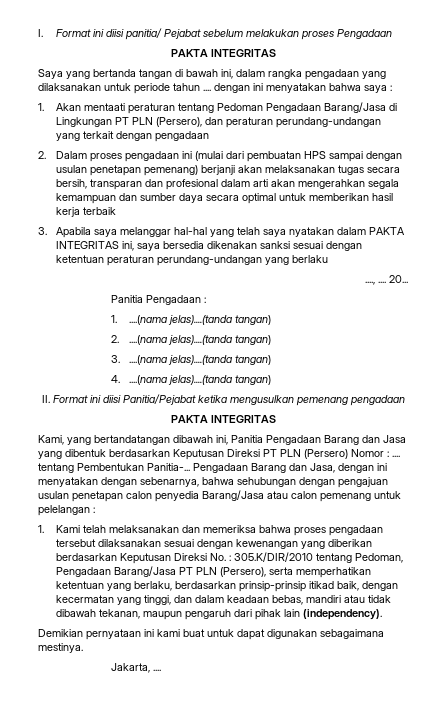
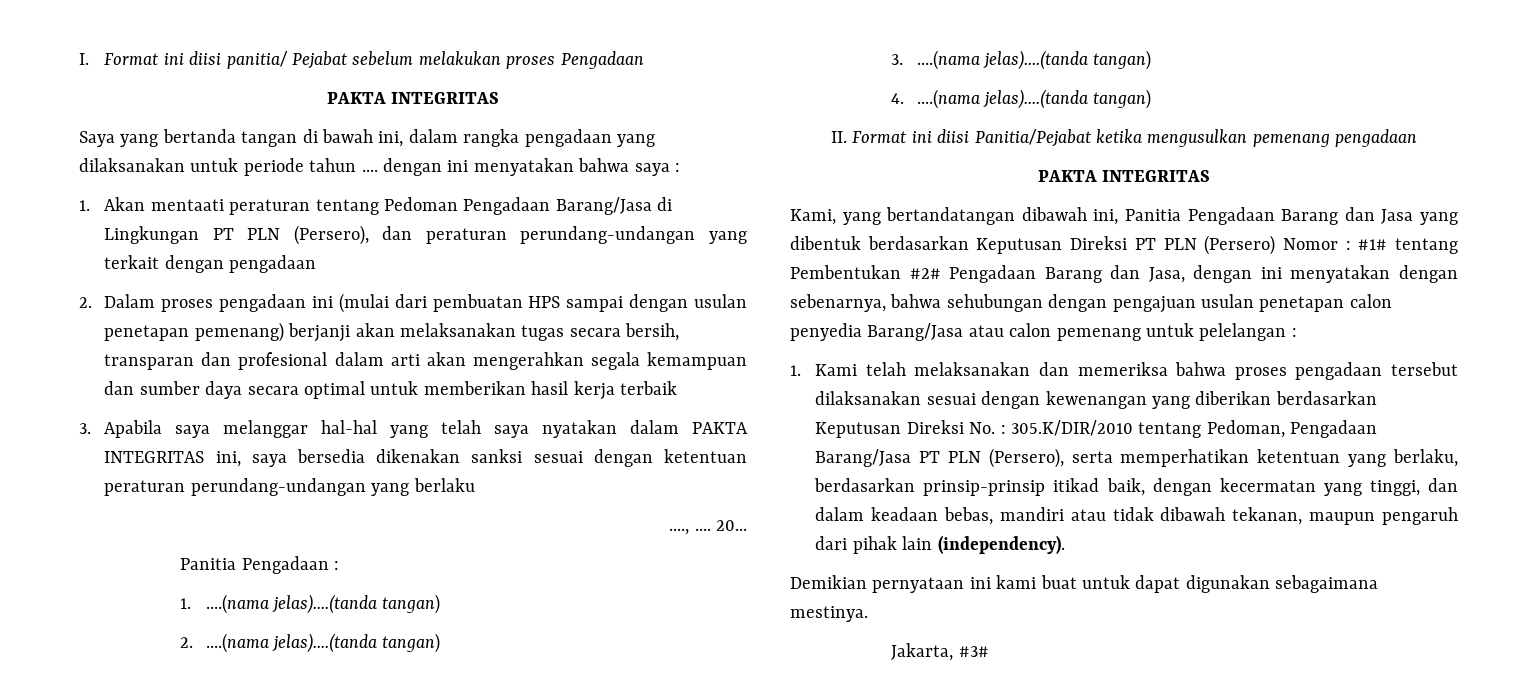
[392,455,400,457] .... -> [1358,239,1388,250] #1#
[147,463,190,471] Panitia-... -> [909,268,941,279] #2#
[152,669,161,671] .... -> [958,646,989,657] #3#

